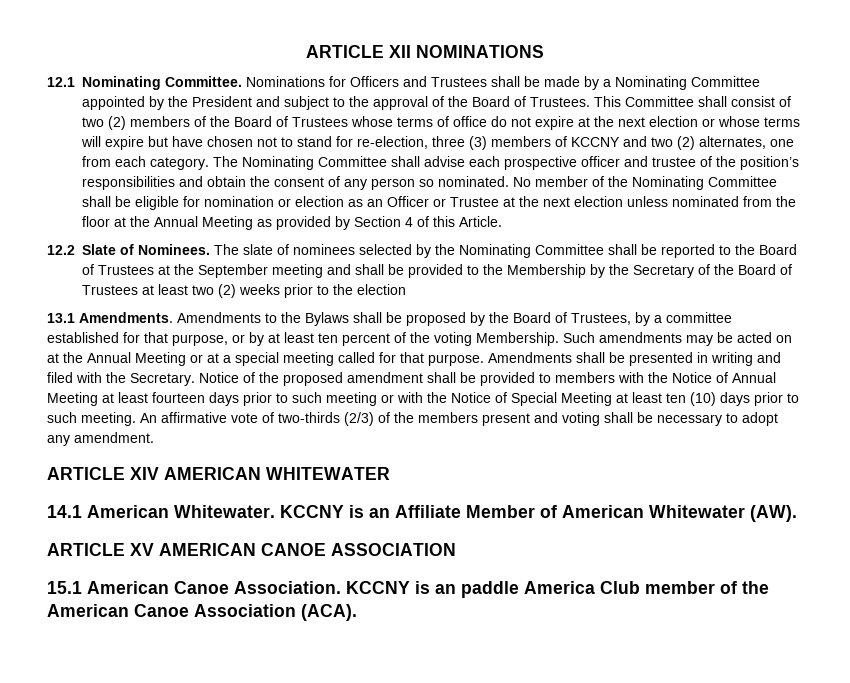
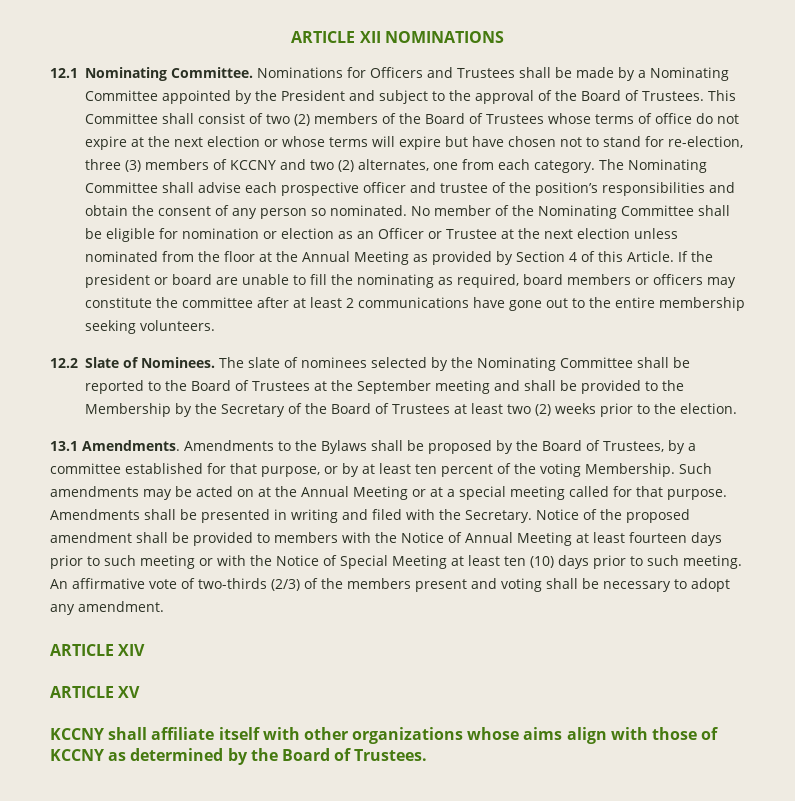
(502, 221) none -> [677,251,713,262] [84,274,736,288] [84,297,745,311] [84,320,215,334] If the president or board are unable to fill the nominating as required, board members or officers may constitute the committee after at least 2 communications have gone out to the entire membership seeking volunteers.
[357,284,406,295] election -> [679,403,737,414] election.
[164,467,390,480] [47,505,797,522] [47,543,456,556] [47,581,769,598] [47,604,357,621] AMERICAN WHITEWATER // 14.1 American Whitewater. KCCNY is an Affiliate Member of American Whitewater (AW). // ARTICLE XV AMERICAN CANOE ASSOCIATION // 15.1 American Canoe Association. KCCNY is an paddle America Club member of the American Canoe Association (ACA). -> [50,686,141,698] [50,727,719,744] [50,748,428,765] // ARTICLE XV // KCCNY shall affiliate itself with other organizations whose aims align with those of KCCNY as determined by the Board of Trustees.

